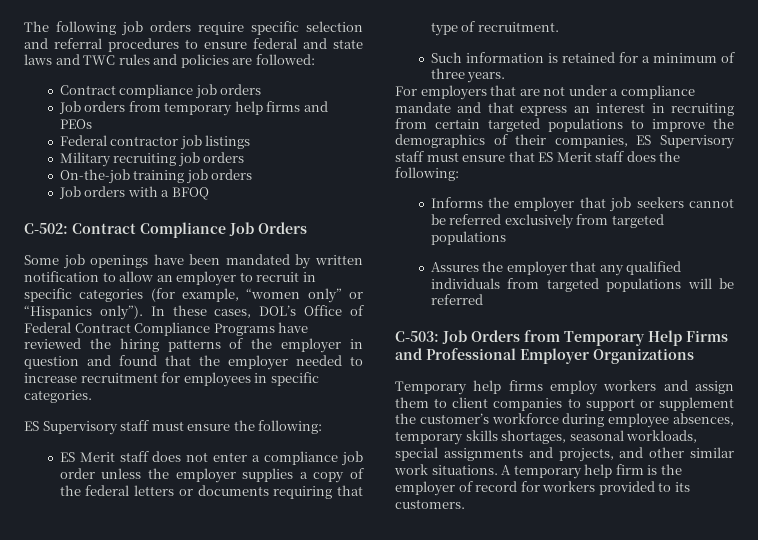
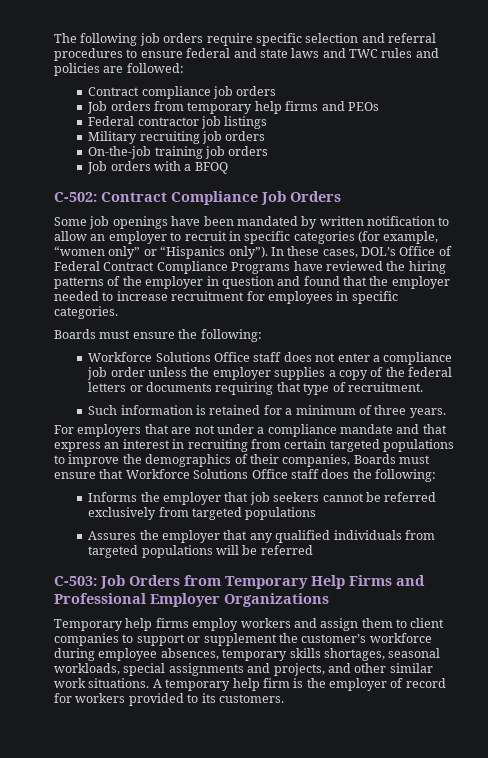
[24,420,150,435] ES Supervisory staff -> [54,329,96,339] Boards
[59,452,115,462] ES Merit -> [88,352,251,362] Workforce Solutions Office
[636,135,735,149] [395,151,592,162] ES Supervisory staff must ensure that ES Merit -> [353,454,430,464] [54,469,288,479] Boards must ensure that Workforce Solutions Office

